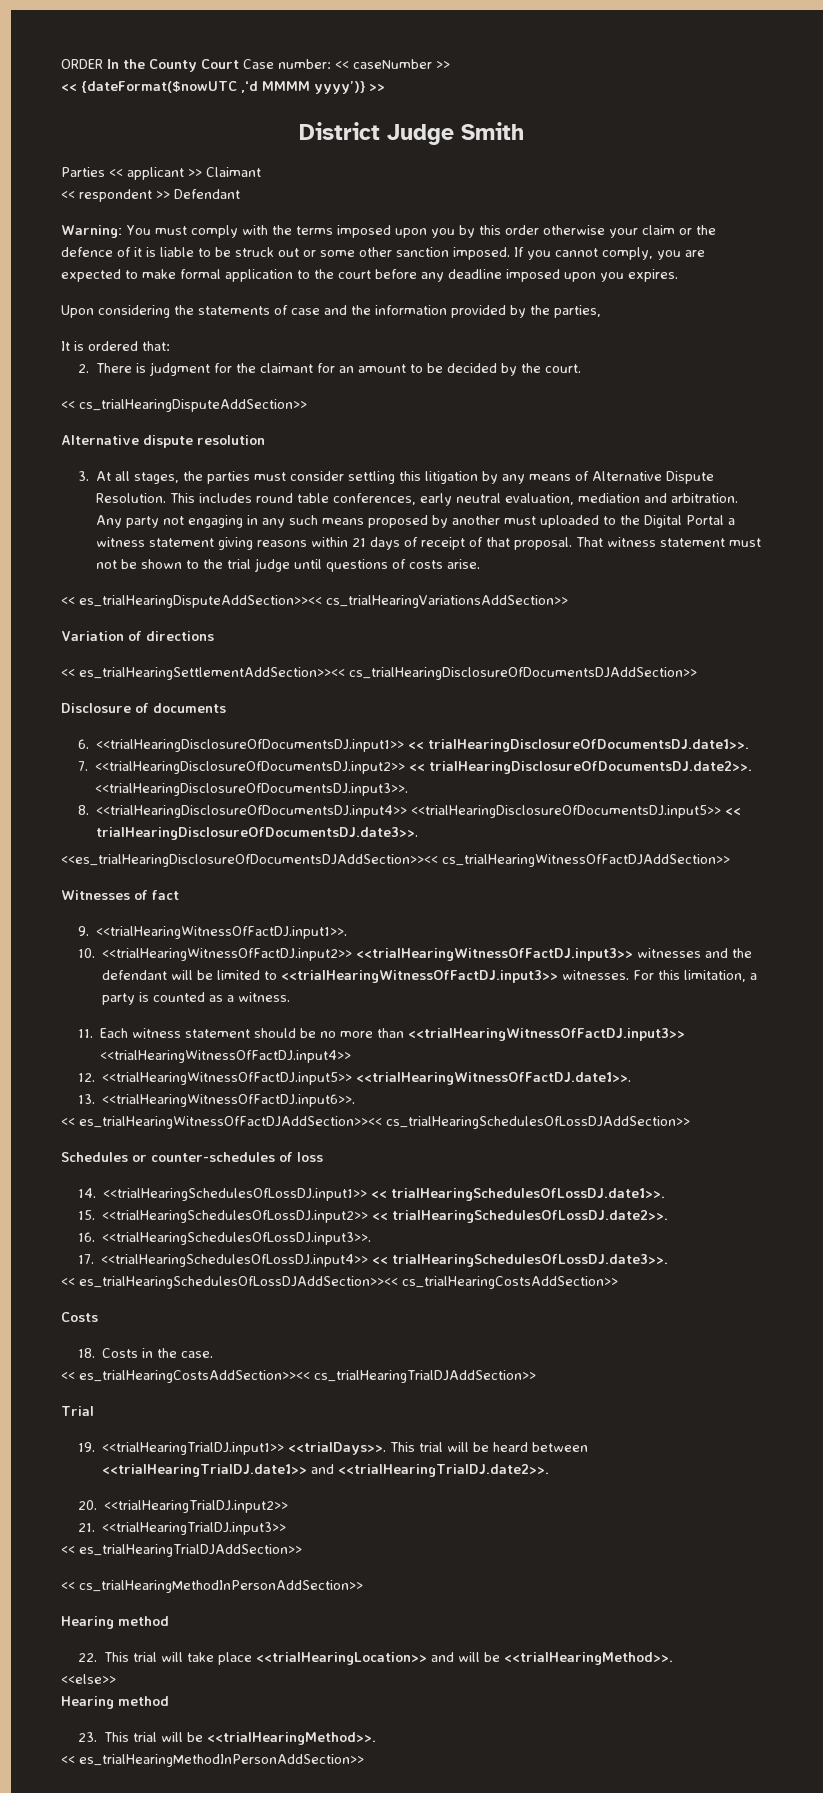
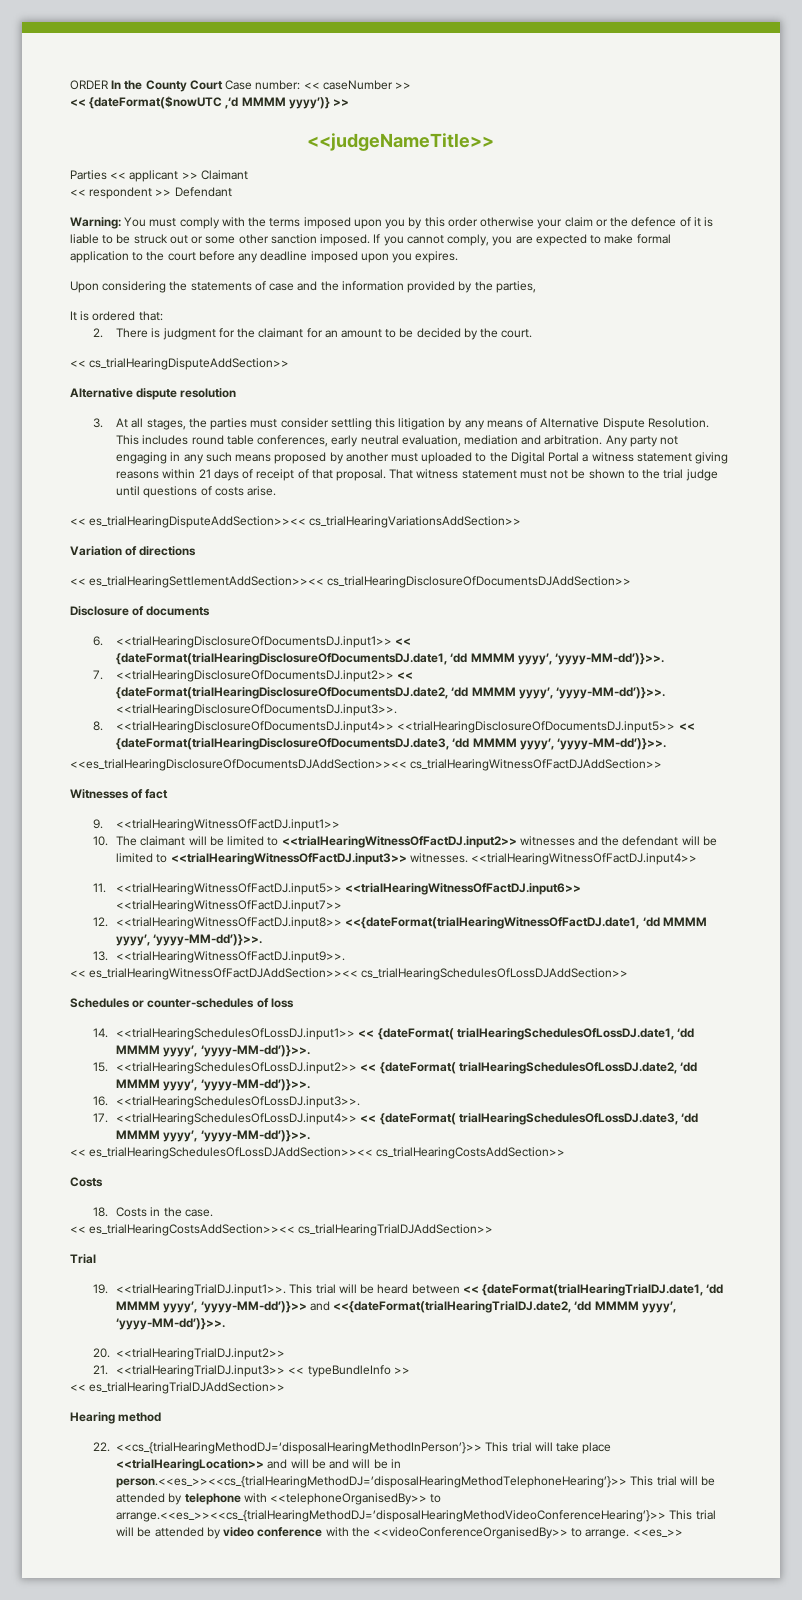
[299,122,524,145] District Judge Smith -> [307,133,494,151] <<judgeNameTitle>>
[428,739,750,752] [77,761,753,774] trialHearingDisclosureOfDocumentsDJ.date1>>. // 7. <<trialHearingDisclosureOfDocumentsDJ.input2>> << trialHearingDisclosureOfDocumentsDJ.date2>>. -> [116,653,665,665] [93,670,414,682] [116,687,666,699] {dateFormat(trialHearingDisclosureOfDocumentsDJ.date1, ‘dd MMMM yyyy’, ‘yyyy-MM-dd’)}>>. // 7. <<trialHearingDisclosureOfDocumentsDJ.input2>> << {dateFormat(trialHearingDisclosureOfDocumentsDJ.date2, ‘dd MMMM yyyy’, ‘yyyy-MM-dd’)}>>.
[96,827,419,840] trialHearingDisclosureOfDocumentsDJ.date3>>. -> [116,738,667,750] {dateFormat(trialHearingDisclosureOfDocumentsDJ.date3, ‘dd MMMM yyyy’, ‘yyyy-MM-dd’)}>>.
[96,926,348,939] <<trialHearingWitnessOfFactDJ.input1>>. -> [116,819,341,831] <<trialHearingWitnessOfFactDJ.input1>>
[102,948,634,961] <<trialHearingWitnessOfFactDJ.input2>> <<trialHearingWitnessOfFactDJ.input3>> -> [116,836,517,848] The claimant will be limited to <<trialHearingWitnessOfFactDJ.input2>>
[633,970,758,982] [102,992,291,1005] [77,1028,686,1041] [100,1050,352,1063] [77,1072,632,1085] [77,1094,356,1107] For this limitation, a party is counted as a witness. // 11. Each witness statement should be no more than <<trialHearingWitnessOfFactDJ.input3>> <<trialHearingWitnessOfFactDJ.input4>> // 12. <<trialHearingWitnessOfFactDJ.input5>> <<trialHearingWitnessOfFactDJ.date1>>. // 13. <<trialHearingWitnessOfFactDJ.input6>>. -> [471,853,698,865] [93,883,582,895] [116,900,343,912] [93,917,707,929] [116,934,263,946] [93,951,346,963] <<trialHearingWitnessOfFactDJ.input4>> // 11. <<trialHearingWitnessOfFactDJ.input5>> <<trialHearingWitnessOfFactDJ.input6>> <<trialHearingWitnessOfFactDJ.input7>> // 12. <<trialHearingWitnessOfFactDJ.input8>> <<{dateFormat(trialHearingWitnessOfFactDJ.date1, ‘dd MMMM yyyy’, ‘yyyy-MM-dd’)}>>. // 13. <<trialHearingWitnessOfFactDJ.input9>>.
[391,1188,666,1201] [77,1210,669,1223] trialHearingSchedulesOfLossDJ.date1>>. // 15. <<trialHearingSchedulesOfLossDJ.input2>> << trialHearingSchedulesOfLossDJ.date2>>. -> [377,1028,695,1040] [116,1045,310,1057] [93,1062,698,1074] [116,1079,310,1091] {dateFormat( trialHearingSchedulesOfLossDJ.date1, ‘dd MMMM yyyy’, ‘yyyy-MM-dd’)}>>. // 15. <<trialHearingSchedulesOfLossDJ.input2>> << {dateFormat( trialHearingSchedulesOfLossDJ.date2, ‘dd MMMM yyyy’, ‘yyyy-MM-dd’)}>>.
[392,1254,669,1267] trialHearingSchedulesOfLossDJ.date3>>. -> [379,1113,699,1125] [116,1130,310,1142] {dateFormat( trialHearingSchedulesOfLossDJ.date3, ‘dd MMMM yyyy’, ‘yyyy-MM-dd’)}>>.
[102,1442,387,1455] <<trialHearingTrialDJ.input1>> <<trialDays>>. -> [116,1284,287,1296] <<trialHearingTrialDJ.input1>>.
[102,1464,550,1477] <<trialHearingTrialDJ.date1>> and <<trialHearingTrialDJ.date2>>. -> [462,1284,724,1296] [116,1301,676,1313] [116,1318,226,1330] << {dateFormat(trialHearingTrialDJ.date1, ‘dd MMMM yyyy’, ‘yyyy-MM-dd’)}>> and <<{dateFormat(trialHearingTrialDJ.date2, ‘dd MMMM yyyy’, ‘yyyy-MM-dd’)}>>.
(287, 1528) none -> [288,1365,410,1377] << typeBundleInfo >>
[61,1580,363,1593] // << cs_trialHearingMethodInPersonAddSection>> -> (286, 1388) none
(97, 1657) none -> [116,1442,483,1454] <<cs_{trialHearingMethodDJ=‘disposalHearingMethodInPerson’}>>
[504,1652,674,1665] [61,1674,116,1684] [61,1696,169,1709] [77,1732,377,1745] [61,1754,364,1767] <<trialHearingMethod>>. // <<else>> // Hearing method // 23. This trial will be <<trialHearingMethod>>. // << es_trialHearingMethodInPersonAddSection>> -> [329,1459,401,1469] [116,1476,716,1488] [116,1493,442,1505] [116,1510,716,1522] [116,1527,683,1539] and will be in person.<<es_>><<cs_{trialHearingMethodDJ=’disposalHearingMethodTelephoneHearing’}>> This trial will be attended by telephone with <<telephoneOrganisedBy>> to arrange.<<es_>><<cs_{trialHearingMethodDJ=’disposalHearingMethodVideoConferenceHearing’}>> This trial will be attended by video conference with the <<videoConferenceOrganisedBy>> to arrange. <<es_>>

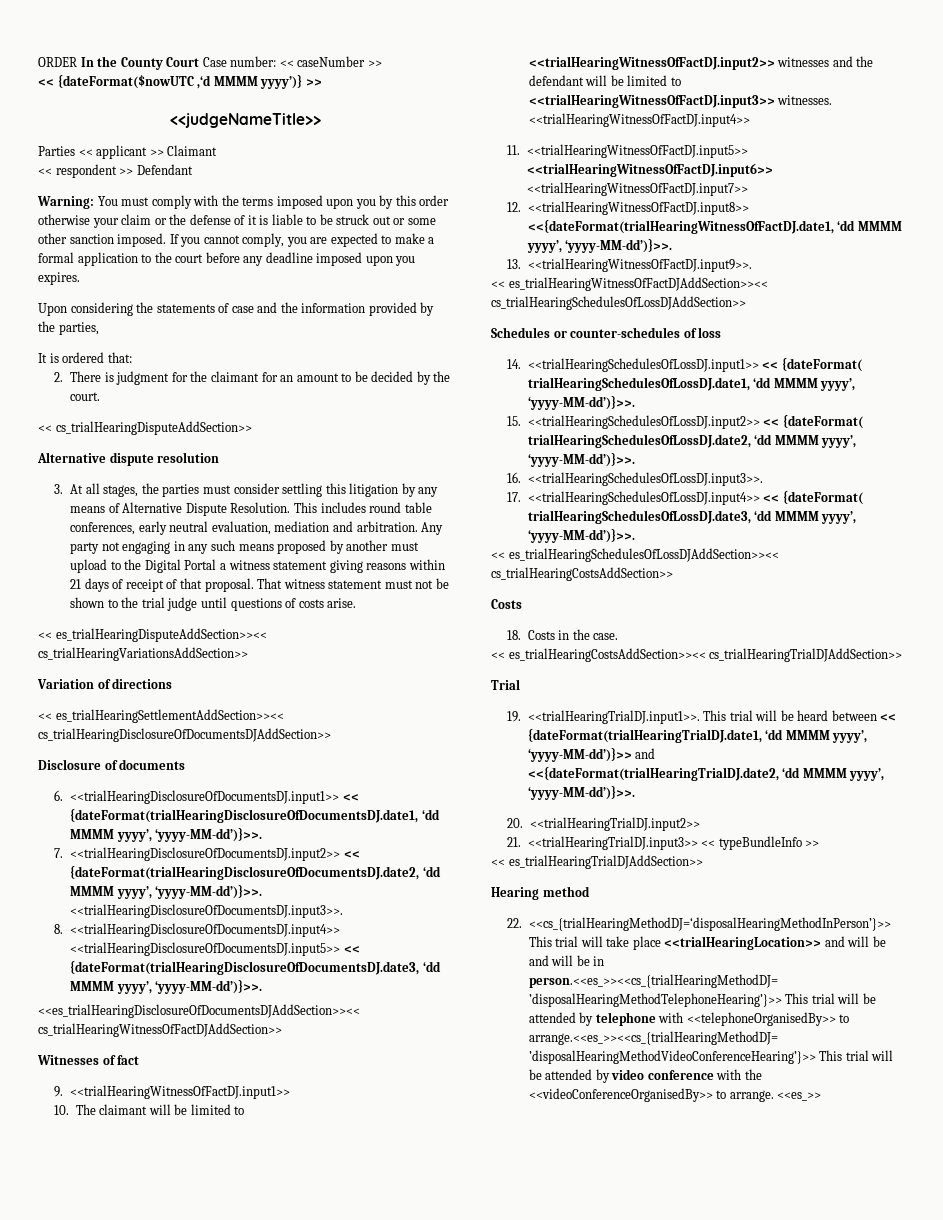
[631,217,677,227] defence -> [189,214,231,225] defense
(634, 239) none -> [428,237,435,244] a
[421,452,473,464] uploaded -> [70,559,108,573] upload

